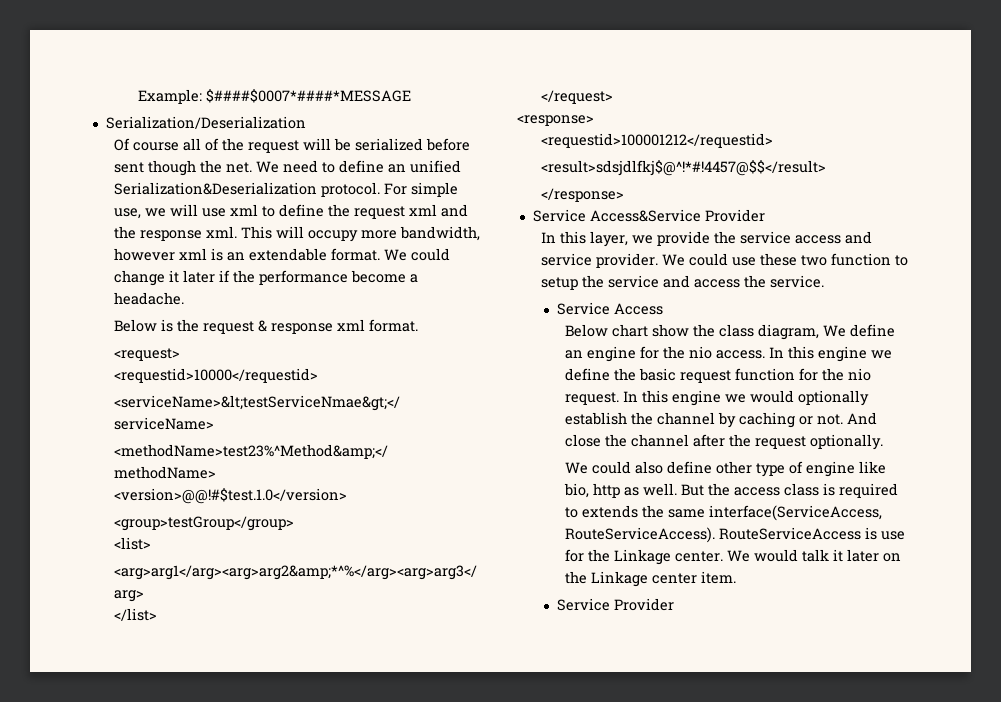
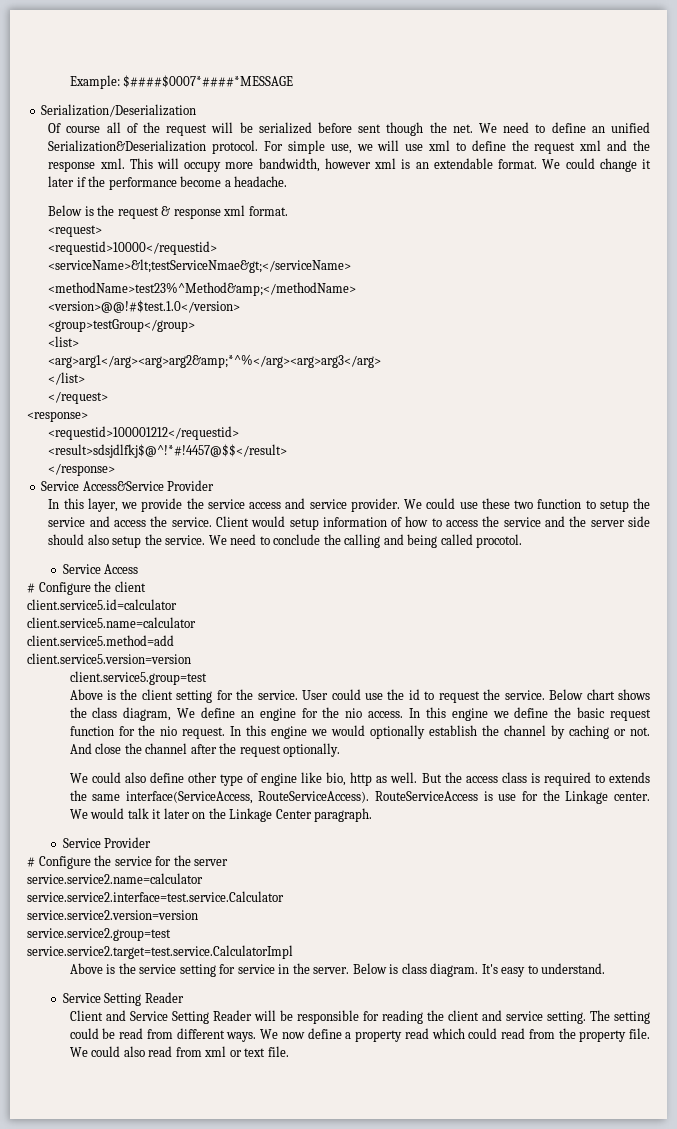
[556,302,663,315] // Service Access // -> [215,516,650,530] [48,534,523,548] [62,564,139,574] [27,581,146,595] [27,599,177,610] [27,617,196,628] [27,635,174,646] [27,653,191,664] [69,671,207,685] [69,689,545,703] Client would setup information of how to access the service and the server side should also setup the service. We need to conclude the calling and being called procotol. // Service Access // # Configure the client // client.service5.id=calculator // client.service5.name=calculator // client.service5.method=add // client.service5.version=version // client.service5.group=test // Above is the client setting for the service. User could use the id to request the service.
[651,324,689,337] show -> [618,689,651,700] shows
[651,571,736,584] center item. -> [275,808,373,822] Center paragraph.
(674, 604) none -> [27,855,229,869] [27,873,203,884] [27,891,284,902] [27,910,198,920] [27,928,171,941] [27,945,293,959] [69,963,606,977] [62,992,184,1006] [69,1010,651,1024] [69,1028,651,1042] [69,1046,289,1057] // # Configure the service for the server // service.service2.name=calculator // service.service2.interface=test.service.Calculator // service.service2.version=version // service.service2.group=test // service.service2.target=test.service.CalculatorImpl // Above is the service setting for service in the server. Below is class diagram. It's easy to understand. // Service Setting Reader // Client and Service Setting Reader will be responsible for reading the client and service setting. The setting could be read from different ways. We now define a property read which could read from the property file. We could also read from xml or text file.

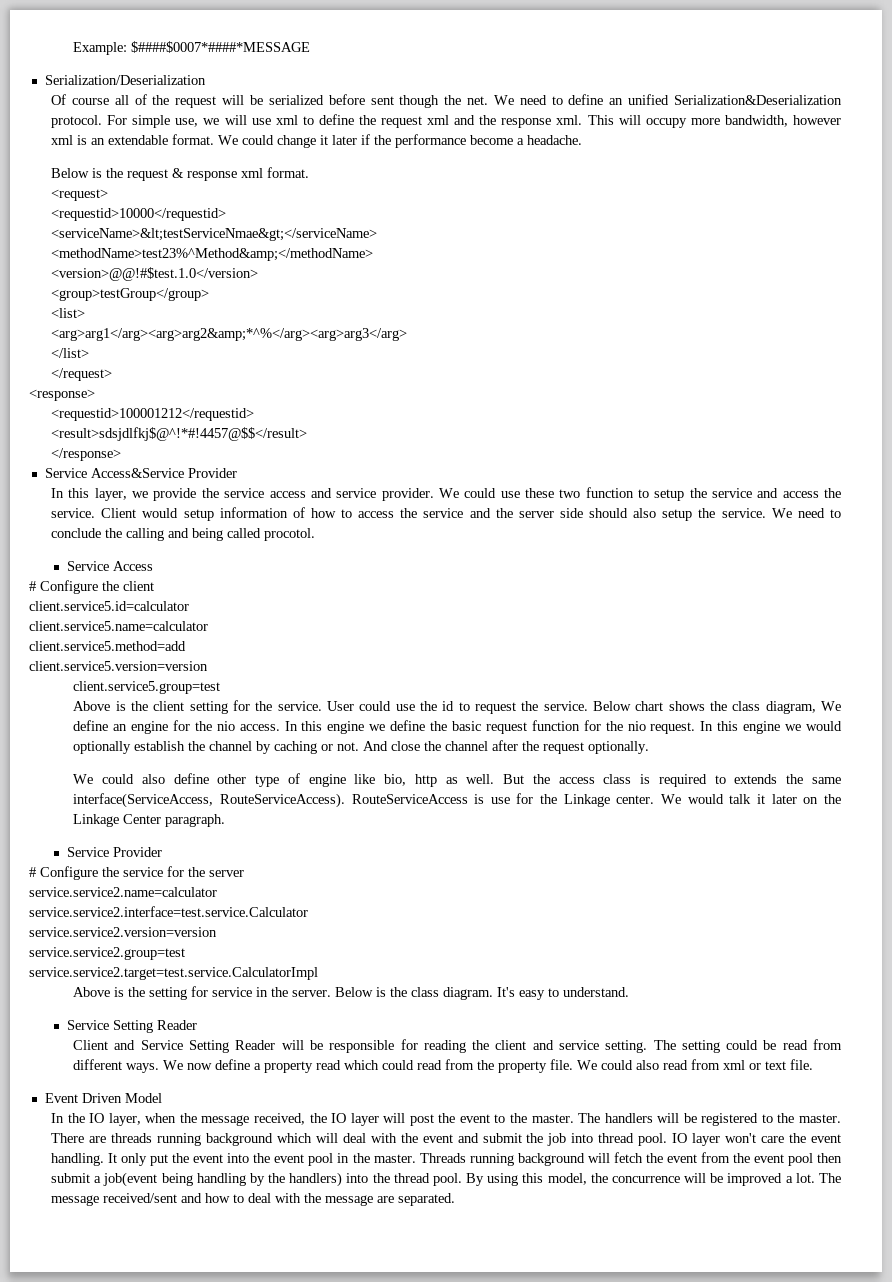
[139,964,177,974] service -> (146, 992) none
(399, 969) none -> [390,987,408,997] the
(289, 1051) none -> [44,1093,162,1103] [51,1113,841,1126] [51,1133,842,1146] [51,1152,842,1166] [51,1172,841,1187] [51,1193,456,1206] // Event Driven Model // In the IO layer, when the message received, the IO layer will post the event to the master. The handlers will be registered to the master. There are threads running background which will deal with the event and submit the job into thread pool. IO layer won't care the event handling. It only put the event into the event pool in the master. Threads running background will fetch the event from the event pool then submit a job(event being handling by the handlers) into the thread pool. By using this model, the concurrence will be improved a lot. The message received/sent and how to deal with the message are separated.

